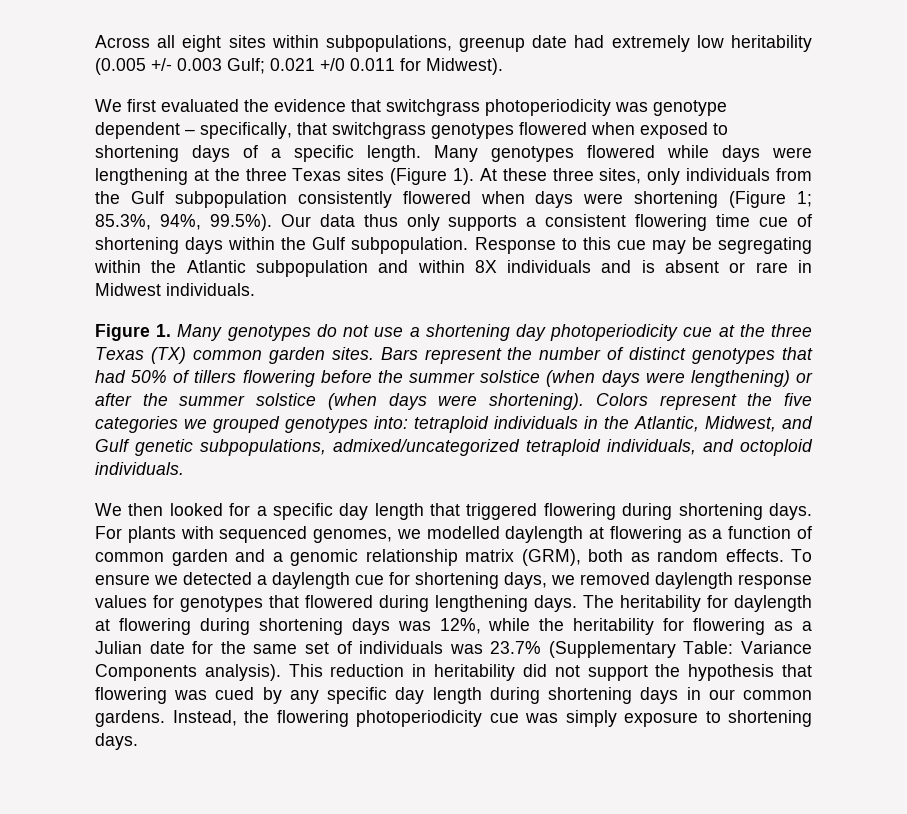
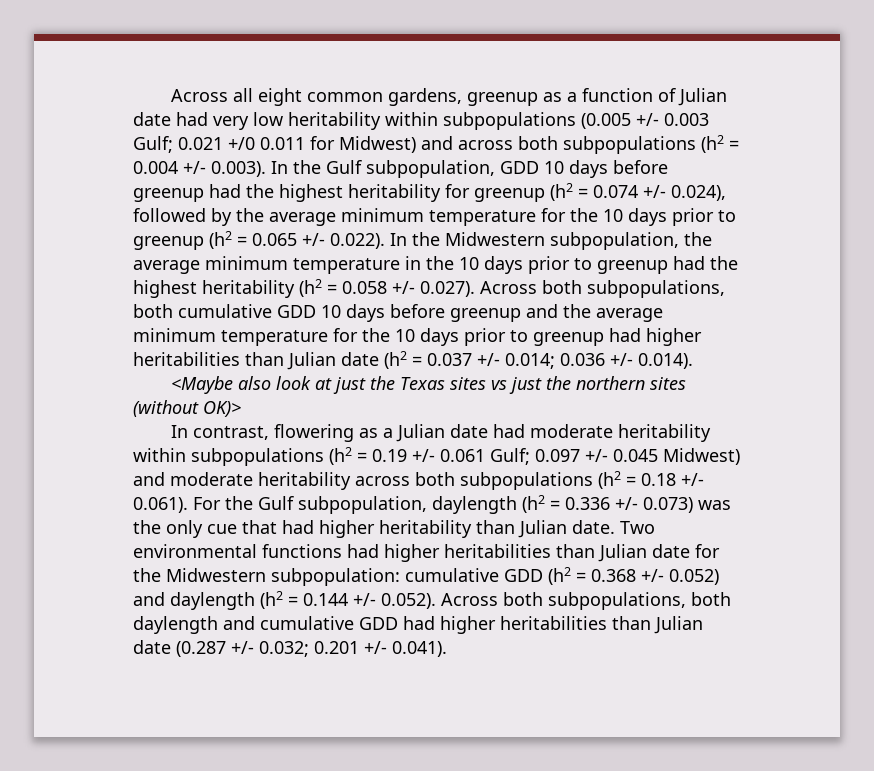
[228,35,690,52] sites within subpopulations, greenup date had extremely -> [307,88,728,106] [133,112,249,130] common gardens, greenup as a function of Julian date had very
(812, 43) none -> [385,112,576,130] within subpopulations
[426,58,503,75] [95,99,727,116] [95,122,728,139] [95,145,812,162] [95,168,812,185] [95,191,812,208] [95,214,812,231] [95,237,813,254] [94,260,812,277] [95,283,255,296] [95,324,812,341] [95,347,813,364] [95,370,813,387] [95,393,813,410] [95,416,813,433] [95,439,813,456] [95,462,184,475] [95,503,812,520] [95,526,812,543] [95,549,812,566] [95,572,812,589] [95,595,812,612] [95,618,685,635] Midwest). // We first evaluated the evidence that switchgrass photoperiodicity was genotype dependent – specifically, that switchgrass genotypes flowered when exposed to shortening days of a specific length. Many genotypes flowered while days were lengthening at the three Texas sites (Figure 1). At these three sites, only individuals from the Gulf subpopulation consistently flowered when days were shortening (Figure 1; 85.3%, 94%, 99.5%). Our data thus only supports a consistent flowering time cue of shortening days within the Gulf subpopulation. Response to this cue may be segregating within the Atlantic subpopulation and within 8X individuals and is absent or rare in Midwest individuals. // Figure 1. Many genotypes do not use a shortening day photoperiodicity cue at the three Texas (TX) common garden sites. Bars represent the number of distinct genotypes that had 50% of tillers flowering before the summer solstice (when days were lengthening) or after the summer solstice (when days were shortening). Colors represent the five categories we grouped genotypes into: tetraploid individuals in the Atlantic, Midwest, and Gulf genetic subpopulations, admixed/uncategorized tetraploid individuals, and octoploid individuals. // We then looked for a specific day length that triggered flowering during shortening days. For plants with sequenced genomes, we modelled daylength at flowering as a function of common garden and a genomic relationship matrix (GRM), both as random effects. To ensure we detected a daylength cue for shortening days, we removed daylength response values for genotypes that flowered during lengthening days. The heritability for daylength at flowering during shortening days was 12%, while the heritability for -> [339,135,739,154] [133,160,668,178] [133,183,726,202] [133,208,736,226] [133,231,712,250] [133,256,738,274] [133,279,725,298] [133,304,663,322] [133,328,702,346] [133,351,693,370] [171,376,687,394] [133,400,241,417] [171,425,270,440] Midwest) and across both subpopulations (h2 = 0.004 +/- 0.003). In the Gulf subpopulation, GDD 10 days before greenup had the highest heritability for greenup (h2 = 0.074 +/- 0.024), followed by the average minimum temperature for the 10 days prior to greenup (h2 = 0.065 +/- 0.022). In the Midwestern subpopulation, the average minimum temperature in the 10 days prior to greenup had the highest heritability (h2 = 0.058 +/- 0.027). Across both subpopulations, both cumulative GDD 10 days before greenup and the average minimum temperature for the 10 days prior to greenup had higher heritabilities than Julian date (h2 = 0.037 +/- 0.014; 0.036 +/- 0.014). // <Maybe also look at just the Texas sites vs just the northern sites (without OK)> // In contrast,
[192,641,812,658] [95,664,813,681] [95,687,813,704] [95,710,812,727] [95,733,138,750] for the same set of individuals was 23.7% (Supplementary Table: Variance Components analysis). This reduction in heritability did not support the hypothesis that flowering was cued by any specific day length during shortening days in our common gardens. Instead, the flowering photoperiodicity cue was simply exposure to shortening days. -> [493,424,712,442] [133,447,740,466] [133,471,704,490] [133,495,731,514] [133,520,655,538] [133,544,720,562] [133,567,719,586] [133,591,731,610] [133,616,703,634] [133,640,447,657] had moderate heritability within subpopulations (h2 = 0.19 +/- 0.061 Gulf; 0.097 +/- 0.045 Midwest) and moderate heritability across both subpopulations (h2 = 0.18 +/- 0.061). For the Gulf subpopulation, daylength (h2 = 0.336 +/- 0.073) was the only cue that had higher heritability than Julian date. Two environmental functions had higher heritabilities than Julian date for the Midwestern subpopulation: cumulative GDD (h2 = 0.368 +/- 0.052) and daylength (h2 = 0.144 +/- 0.052). Across both subpopulations, both daylength and cumulative GDD had higher heritabilities than Julian date (0.287 +/- 0.032; 0.201 +/- 0.041).

